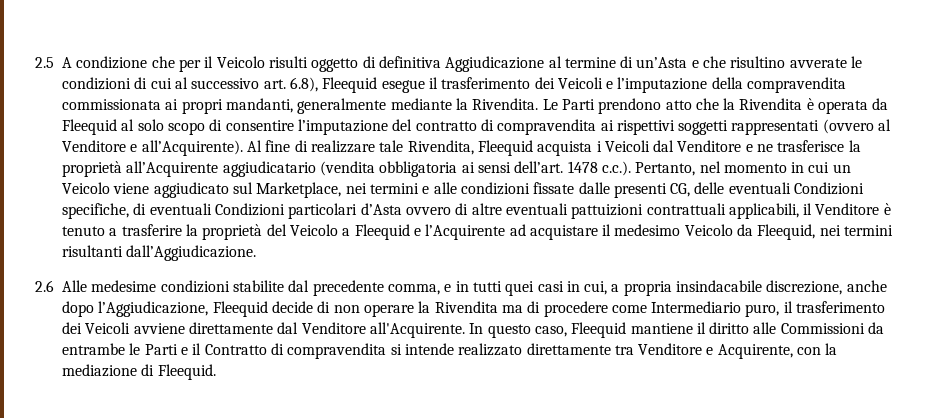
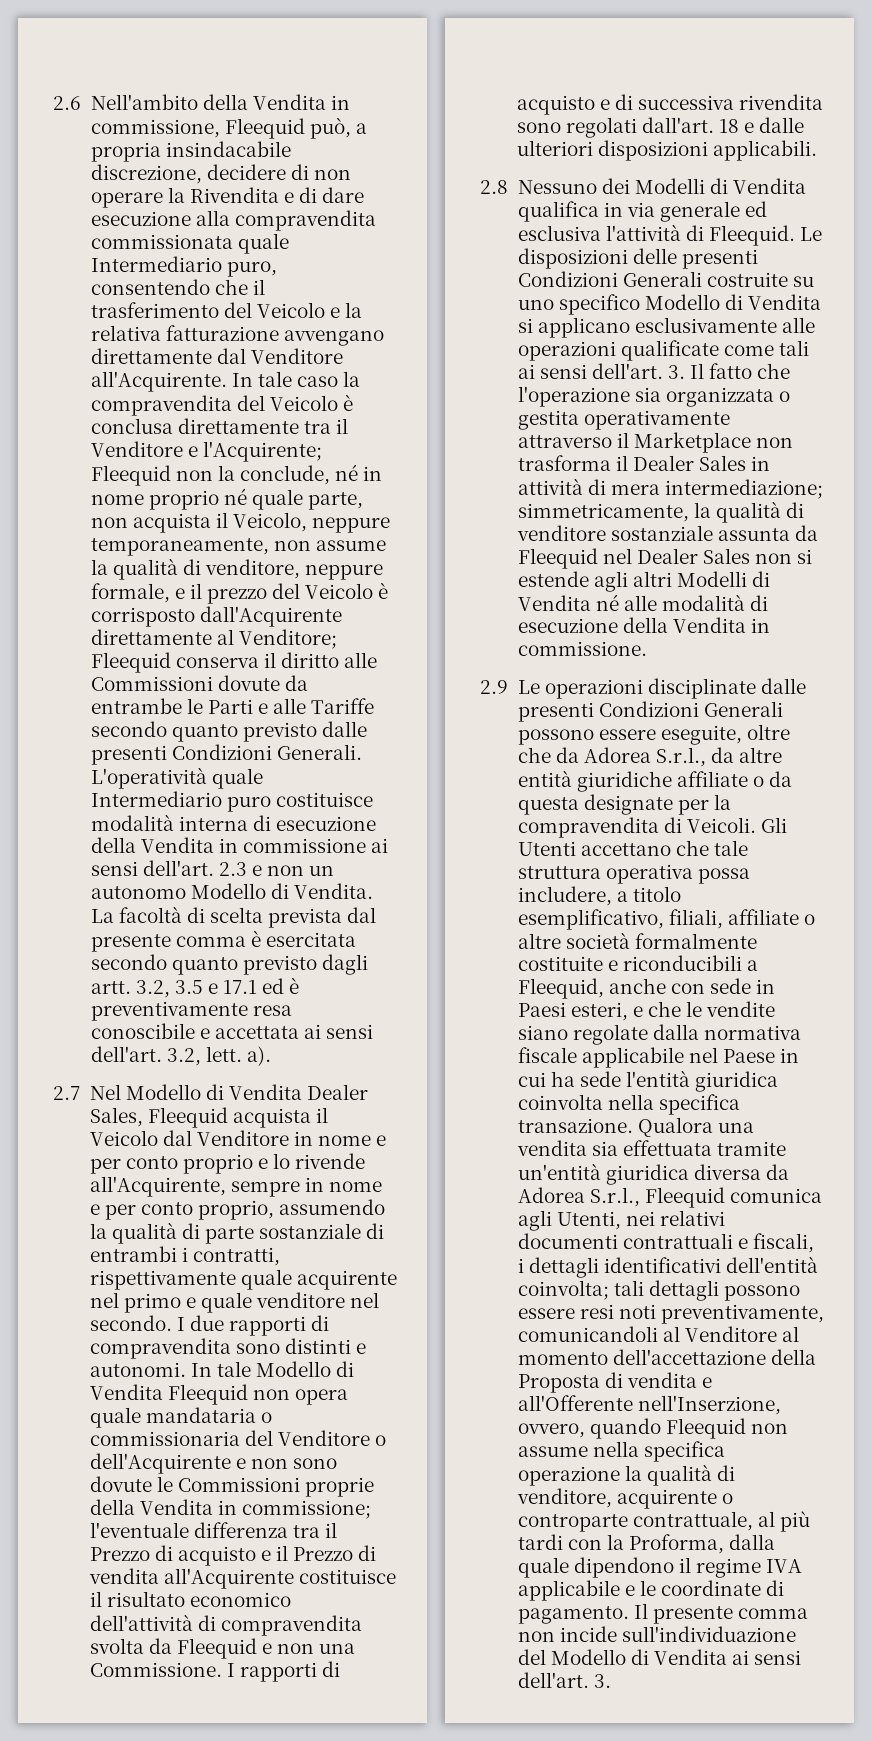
[35,56,863,72] [62,77,847,93] [62,98,889,114] [62,119,892,135] [62,140,861,156] [62,161,851,177] [62,182,865,198] [62,203,891,219] [62,224,894,240] [62,245,257,261] [35,280,887,296] [62,301,313,317] 2.5 A condizione che per il Veicolo risulti oggetto di definitiva Aggiudicazione al termine di un’Asta e che risultino avverate le condizioni di cui al successivo art. 6.8), Fleequid esegue il trasferimento dei Veicoli e l’imputazione della compravendita commissionata ai propri mandanti, generalmente mediante la Rivendita. Le Parti prendono atto che la Rivendita è operata da Fleequid al solo scopo di consentire l’imputazione del contratto di compravendita ai rispettivi soggetti rappresentati (ovvero al Venditore e all’Acquirente). Al fine di realizzare tale Rivendita, Fleequid acquista i Veicoli dal Venditore e ne trasferisce la proprietà all’Acquirente aggiudicatario (vendita obbligatoria ai sensi dell’art. 1478 c.c.). Pertanto, nel momento in cui un Veicolo viene aggiudicato sul Marketplace, nei termini e alle condizioni fissate dalle presenti CG, delle eventuali Condizioni specifiche, di eventuali Condizioni particolari d’Asta ovvero di altre eventuali pattuizioni contrattuali applicabili, il Venditore è tenuto a trasferire la proprietà del Veicolo a Fleequid e l’Acquirente ad acquistare il medesimo Veicolo da Fleequid, nei termini risultanti dall’Aggiudicazione. // 2.6 Alle medesime condizioni stabilite dal precedente comma, e in tutti quei casi in cui, a propria insindacabile discrezione, anche dopo l’Aggiudicazione, Fleequid decide -> [53,94,350,110] [90,117,367,139] [90,141,291,162] [90,164,286,184] 2.6 Nell'ambito della Vendita in commissione, Fleequid può, a propria insindacabile discrezione, decidere
[501,301,886,317] [62,322,185,334] ma di procedere come Intermediario puro, il trasferimento dei Veicoli avviene -> [283,187,365,203] [90,210,376,231] [90,233,289,254] [90,256,277,277] [90,279,265,295] [90,302,363,318] [90,325,384,346] e di dare esecuzione alla compravendita commissionata quale Intermediario puro, consentendo che il trasferimento del Veicolo e la relativa fatturazione avvengano
[487,322,693,338] questo caso, Fleequid mantiene -> [257,371,361,387] [90,394,353,416] [90,418,348,434] [90,441,322,462] [90,464,383,486] [90,488,364,510] [90,512,391,533] [90,538,386,556] [90,558,384,580] [90,582,389,604] [90,606,342,627] [90,629,337,649] [90,652,259,673] tale caso la compravendita del Veicolo è conclusa direttamente tra il Venditore e l'Acquirente; Fleequid non la conclude, né in nome proprio né quale parte, non acquista il Veicolo, neppure temporaneamente, non assume la qualità di venditore, neppure formale, e il prezzo del Veicolo è corrisposto dall'Acquirente direttamente al Venditore; Fleequid conserva
(865, 328) none -> [217,675,280,691] dovute
[192,343,838,359] [62,364,216,380] il Contratto di compravendita si intende realizzato direttamente tra Venditore e Acquirente, con la mediazione di Fleequid. -> [273,698,375,714] [90,721,367,742] [90,744,362,765] [90,767,263,789] [90,791,373,812] [90,814,376,831] [90,837,389,853] [90,860,335,876] [90,883,373,899] [90,906,377,928] [90,930,356,952] [90,954,368,975] [90,977,300,998] [90,1001,292,1021] [90,1023,374,1039] [90,1046,271,1066] [53,1084,369,1100] [89,1107,328,1128] [89,1130,387,1146] [89,1153,366,1174] [89,1176,382,1197] [89,1199,386,1220] [89,1222,385,1244] [89,1246,280,1266] [89,1269,397,1290] [89,1292,380,1313] [89,1315,330,1336] [89,1338,366,1359] [89,1361,355,1377] [89,1384,348,1405] [89,1407,272,1428] [89,1430,386,1446] [89,1453,337,1474] [89,1476,374,1497] [89,1499,371,1519] [89,1522,337,1538] [89,1545,377,1566] [88,1568,396,1589] [89,1591,291,1607] [89,1614,362,1636] [89,1638,356,1659] [89,1661,340,1682] [516,94,824,115] [516,117,805,138] [516,140,817,161] [480,178,807,194] [517,201,768,222] [517,224,823,246] [517,248,758,269] [517,271,814,287] [517,294,822,315] [517,317,815,338] [517,340,809,361] [517,363,791,379] [517,386,790,407] [517,410,730,430] [517,432,793,453] [517,455,771,471] [517,478,823,499] [517,501,804,523] [516,525,818,541] [517,548,813,569] [517,571,771,592] [517,594,769,611] [517,617,770,633] [517,641,647,656] [480,678,806,699] [517,701,783,722] [517,724,790,745] [517,747,783,767] [517,770,793,792] [517,794,731,815] [517,817,787,838] [517,840,748,856] [517,864,750,884] [517,886,681,906] [517,909,815,930] [517,932,757,949] [517,955,758,971] [517,978,776,999] [517,1001,776,1021] [517,1024,801,1045] [517,1047,800,1068] [517,1070,779,1092] [517,1094,740,1115] [517,1117,754,1137] [516,1140,786,1156] [517,1163,789,1185] [517,1187,822,1208] [517,1210,725,1231] [517,1233,814,1253] [517,1256,818,1278] [517,1280,800,1301] [517,1304,824,1324] [517,1326,799,1342] [517,1349,816,1365] [517,1372,712,1393] [517,1395,781,1415] [517,1418,788,1439] [517,1441,725,1462] [517,1464,735,1486] [516,1488,733,1509] [517,1511,810,1532] [517,1534,776,1554] [517,1557,803,1578] [517,1580,785,1601] [517,1603,808,1624] [517,1626,796,1642] [517,1649,802,1665] [517,1672,611,1688] alle Tariffe secondo quanto previsto dalle presenti Condizioni Generali. L'operatività quale Intermediario puro costituisce modalità interna di esecuzione della Vendita in commissione ai sensi dell'art. 2.3 e non un autonomo Modello di Vendita. La facoltà di scelta prevista dal presente comma è esercitata secondo quanto previsto dagli artt. 3.2, 3.5 e 17.1 ed è preventivamente resa conoscibile e accettata ai sensi dell'art. 3.2, lett. a). // 2.7 Nel Modello di Vendita Dealer Sales, Fleequid acquista il Veicolo dal Venditore in nome e per conto proprio e lo rivende all'Acquirente, sempre in nome e per conto proprio, assumendo la qualità di parte sostanziale di entrambi i contratti, rispettivamente quale acquirente nel primo e quale venditore nel secondo. I due rapporti di compravendita sono distinti e autonomi. In tale Modello di Vendita Fleequid non opera quale mandataria o commissionaria del Venditore o dell'Acquirente e non sono dovute le Commissioni proprie della Vendita in commissione; l'eventuale differenza tra il Prezzo di acquisto e il Prezzo di vendita all'Acquirente costituisce il risultato economico dell'attività di compravendita svolta da Fleequid e non una Commissione. I rapporti di acquisto e di successiva rivendita sono regolati dall'art. 18 e dalle ulteriori disposizioni applicabili. // 2.8 Nessuno dei Modelli di Vendita qualifica in via generale ed esclusiva l'attività di Fleequid. Le disposizioni delle presenti Condizioni Generali costruite su uno specifico Modello di Vendita si applicano esclusivamente alle operazioni qualificate come tali ai sensi dell'art. 3. Il fatto che l'operazione sia organizzata o gestita operativamente attraverso il Marketplace non trasforma il Dealer Sales in attività di mera intermediazione; simmetricamente, la qualità di venditore sostanziale assunta da Fleequid nel Dealer Sales non si estende agli altri Modelli di Vendita né alle modalità di esecuzione della Vendita in commissione. // 2.9 Le operazioni disciplinate dalle presenti Condizioni Generali possono essere eseguite, oltre che da Adorea S.r.l., da altre entità giuridiche affiliate o da questa designate per la compravendita di Veicoli. Gli Utenti accettano che tale struttura operativa possa includere, a titolo esemplificativo, filiali, affiliate o altre società formalmente costituite e riconducibili a Fleequid, anche con sede in Paesi esteri, e che le vendite siano regolate dalla normativa fiscale applicabile nel Paese in cui ha sede l'entità giuridica coinvolta nella specifica transazione. Qualora una vendita sia effettuata tramite un'entità giuridica diversa da Adorea S.r.l., Fleequid comunica agli Utenti, nei relativi documenti contrattuali e fiscali, i dettagli identificativi dell'entità coinvolta; tali dettagli possono essere resi noti preventivamente, comunicandoli al Venditore al momento dell'accettazione della Proposta di vendita e all'Offerente nell'Inserzione, ovvero, quando Fleequid non assume nella specifica operazione la qualità di venditore, acquirente o controparte contrattuale, al più tardi con la Proforma, dalla quale dipendono il regime IVA applicabile e le coordinate di pagamento. Il presente comma non incide sull'individuazione del Modello di Vendita ai sensi dell'art. 3.

